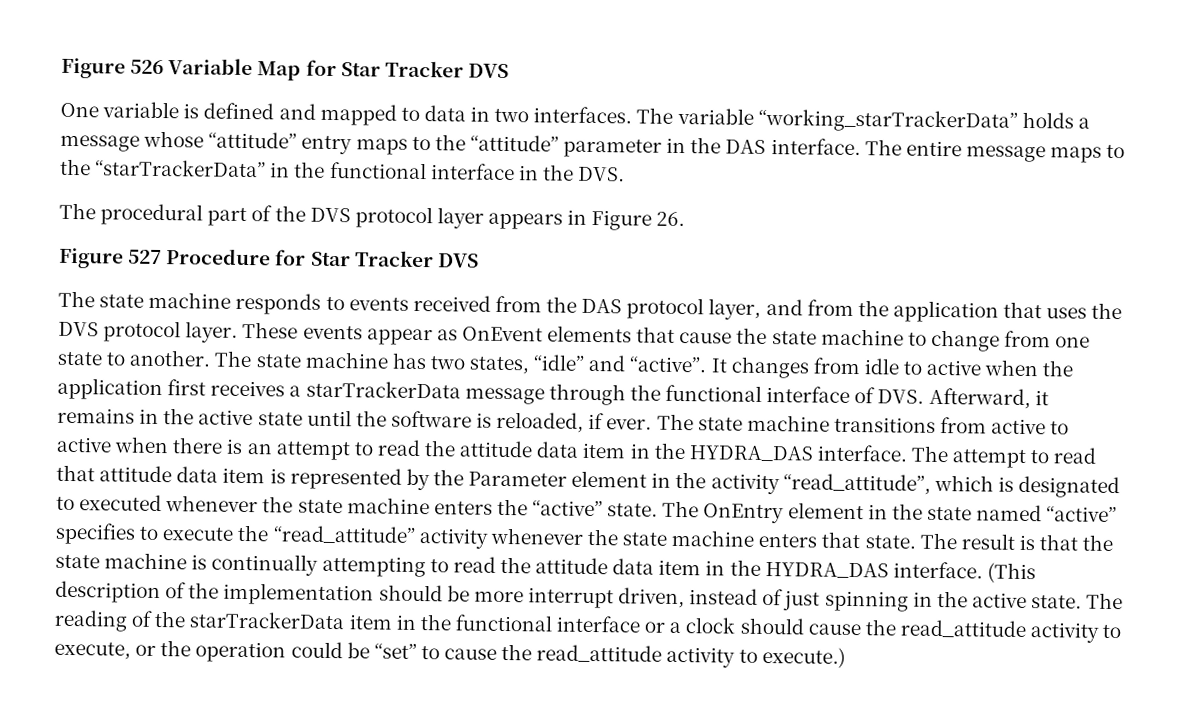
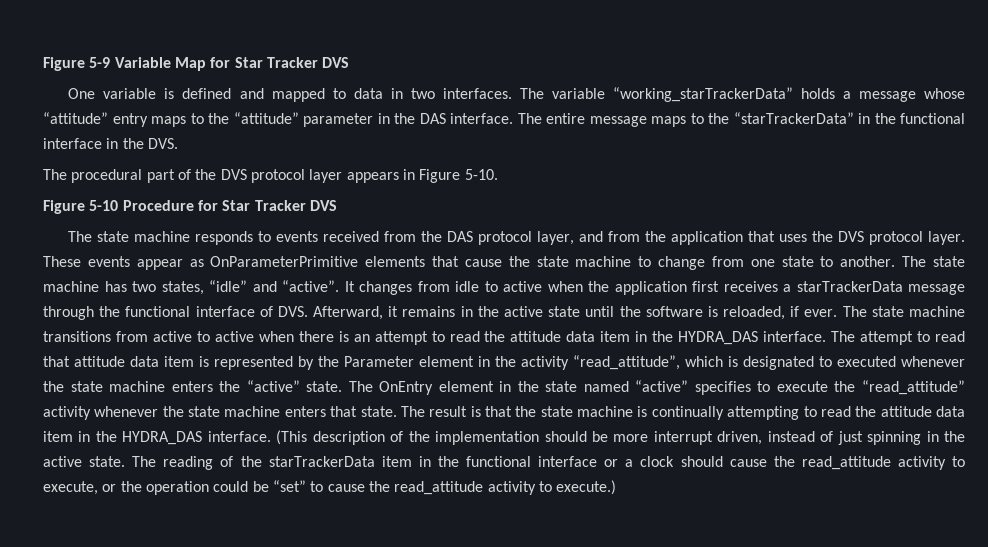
[61,57,165,79] Figure 526 -> [43,57,111,71] Figure 5-9
[656,211,686,227] [58,247,163,269] 26. // Figure 527 -> [464,169,498,180] [43,200,119,214] 5-10. // Figure 5-10
[461,326,543,342] OnEvent -> [210,256,359,267] OnParameterPrimitive

